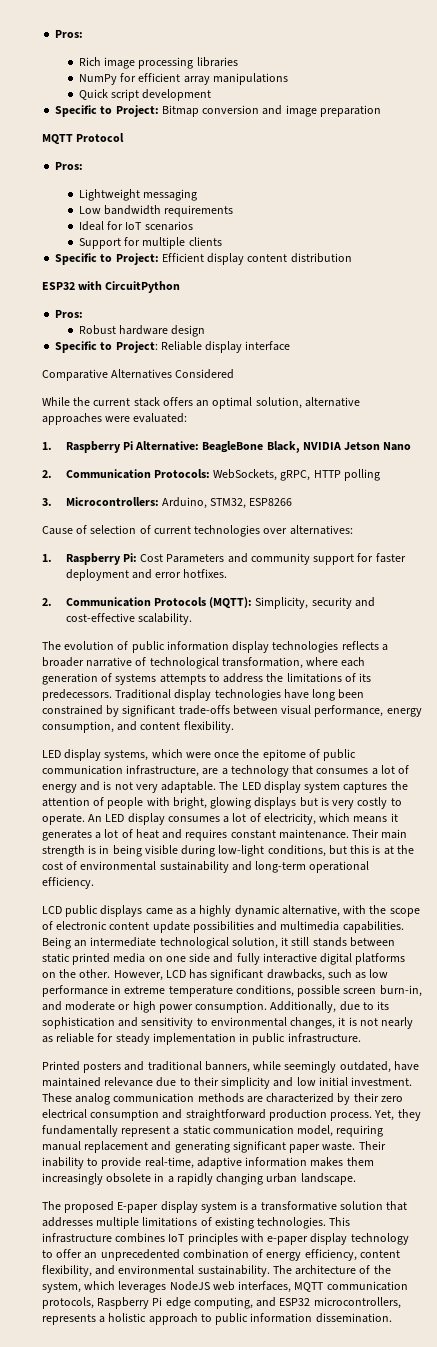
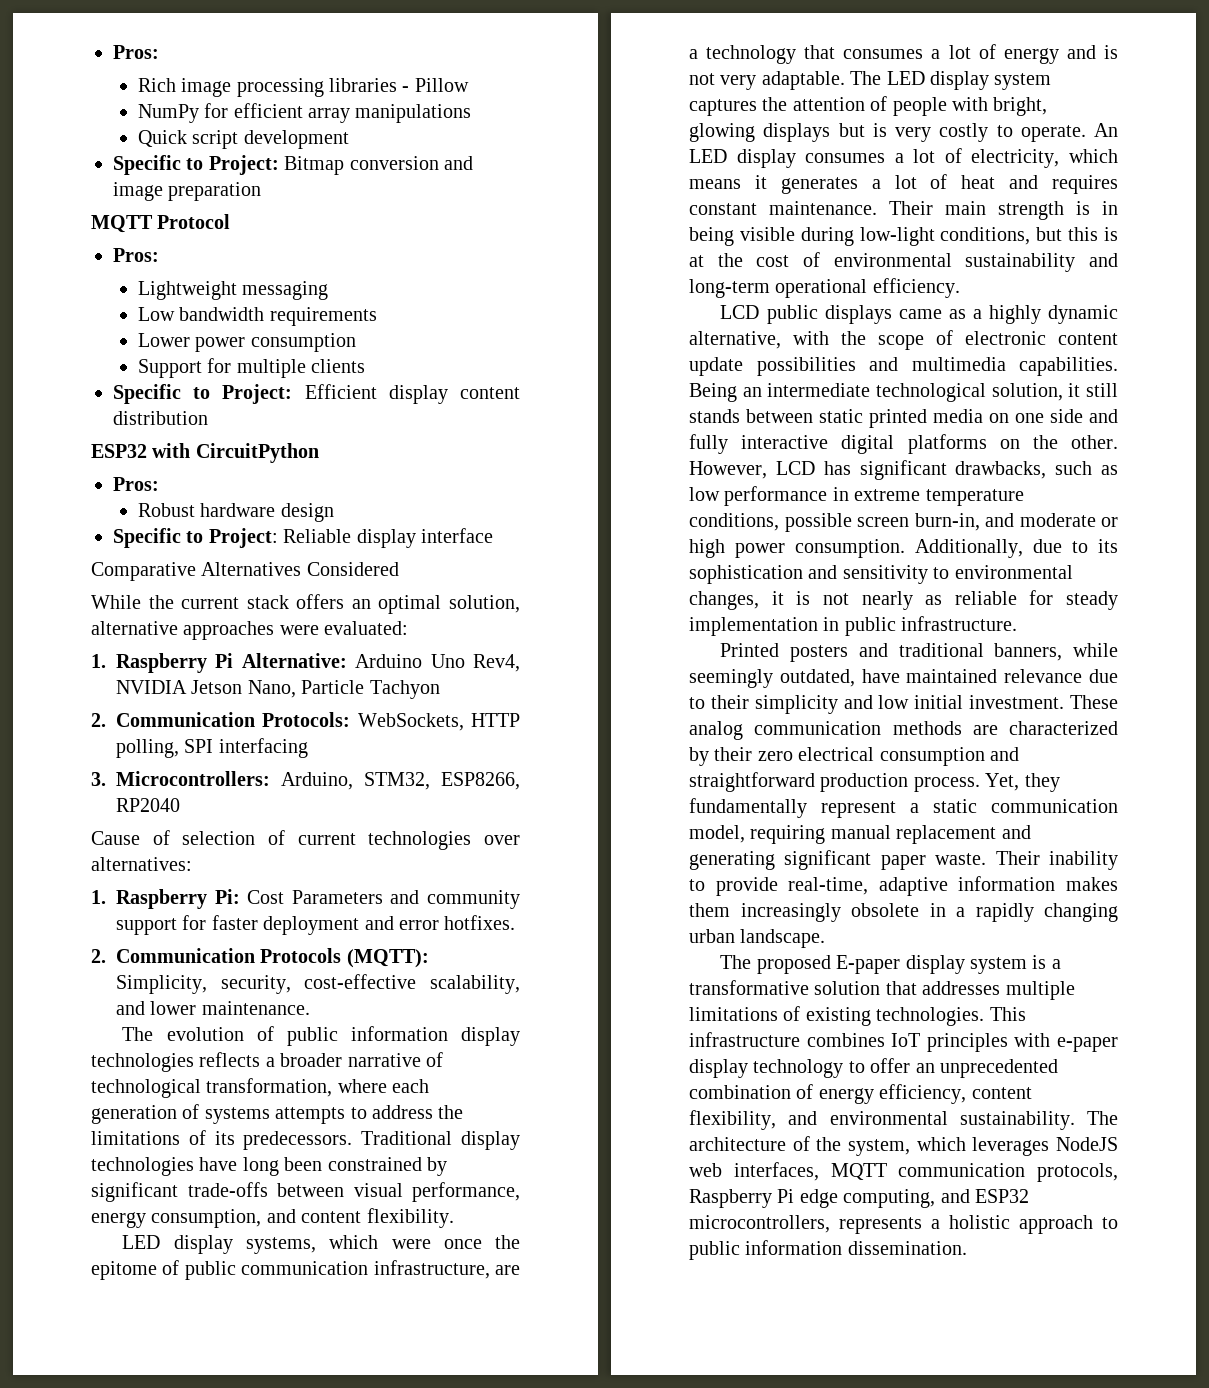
(238, 62) none -> [402,78,469,92] - Pillow
[78,221,193,231] Ideal for IoT scenarios -> [137,333,356,352] Lower power consumption
[202,441,412,453] BeagleBone Black, NVIDIA Jetson Nano -> [355,654,520,672] [116,680,440,699] Arduino Uno Rev4, NVIDIA Jetson Nano, Particle Tachyon
[280,469,380,481] gRPC, HTTP polling -> [471,713,520,727] [116,738,308,758] HTTP polling, SPI interfacing
[249,498,293,506] ESP8266 -> [441,772,520,790] [116,798,180,812] ESP8266, RP2040
[311,597,375,609] [65,613,192,625] security and cost-effective scalability. -> [220,974,520,994] [116,1001,310,1015] security, cost-effective scalability, and lower maintenance.

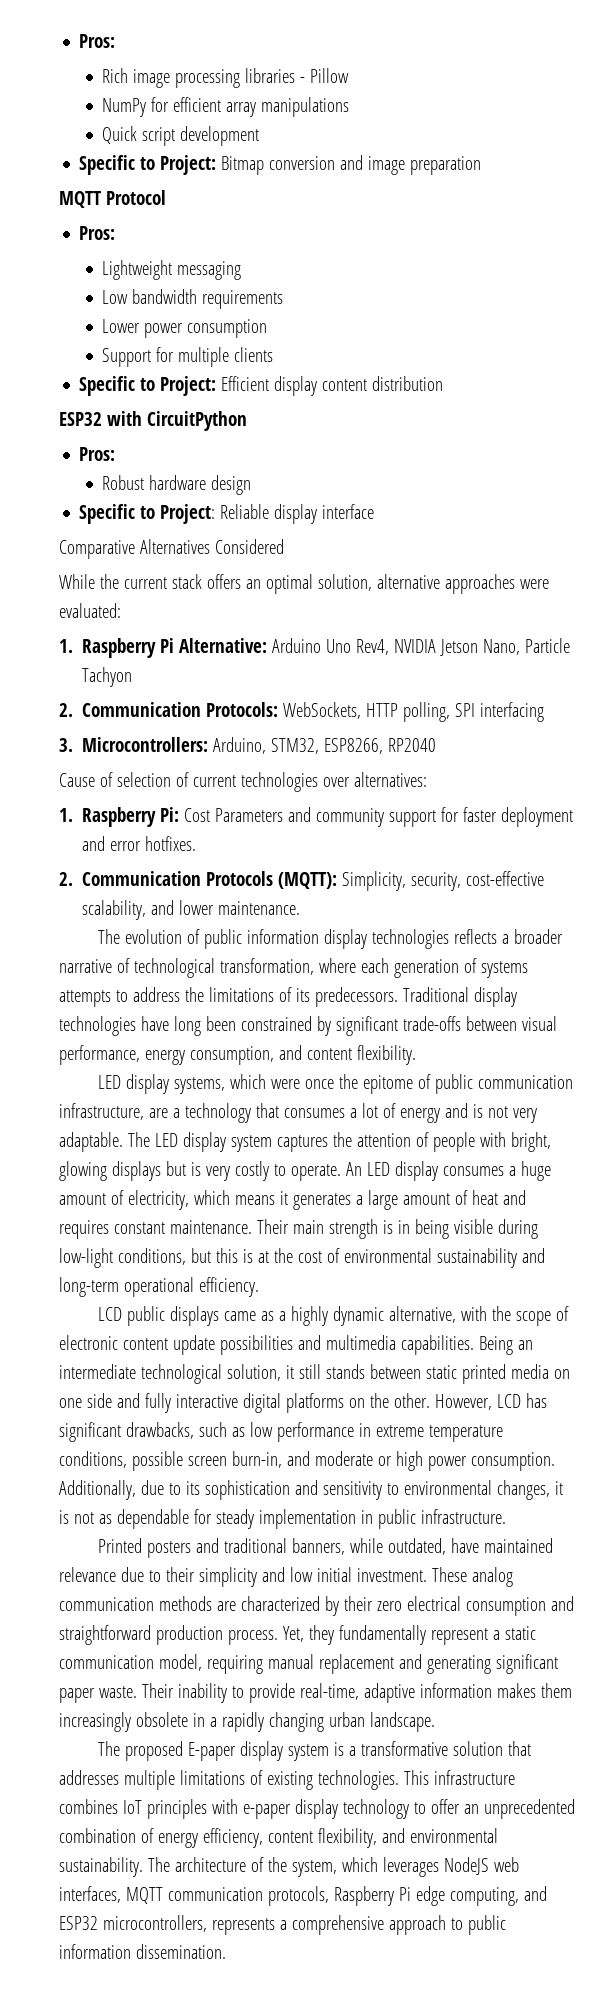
[913,149,936,163] lot -> [520,1161,551,1181] [59,1193,106,1205] huge amount
[894,175,917,189] lot -> [367,1190,450,1210] large amount
[861,591,1017,610] nearly as reliable -> [98,1509,189,1529] as dependable
[689,669,773,688] seemingly -> (383, 1545) none
[949,1215,1010,1229] holistic -> [291,1915,384,1935] comprehensive

